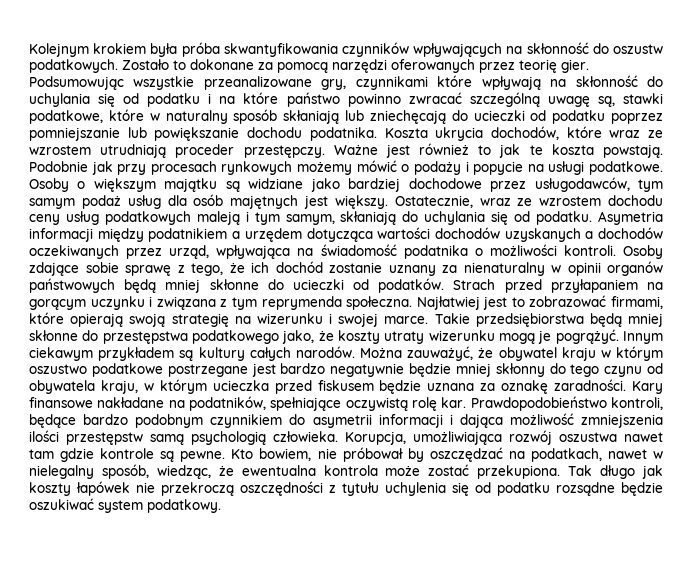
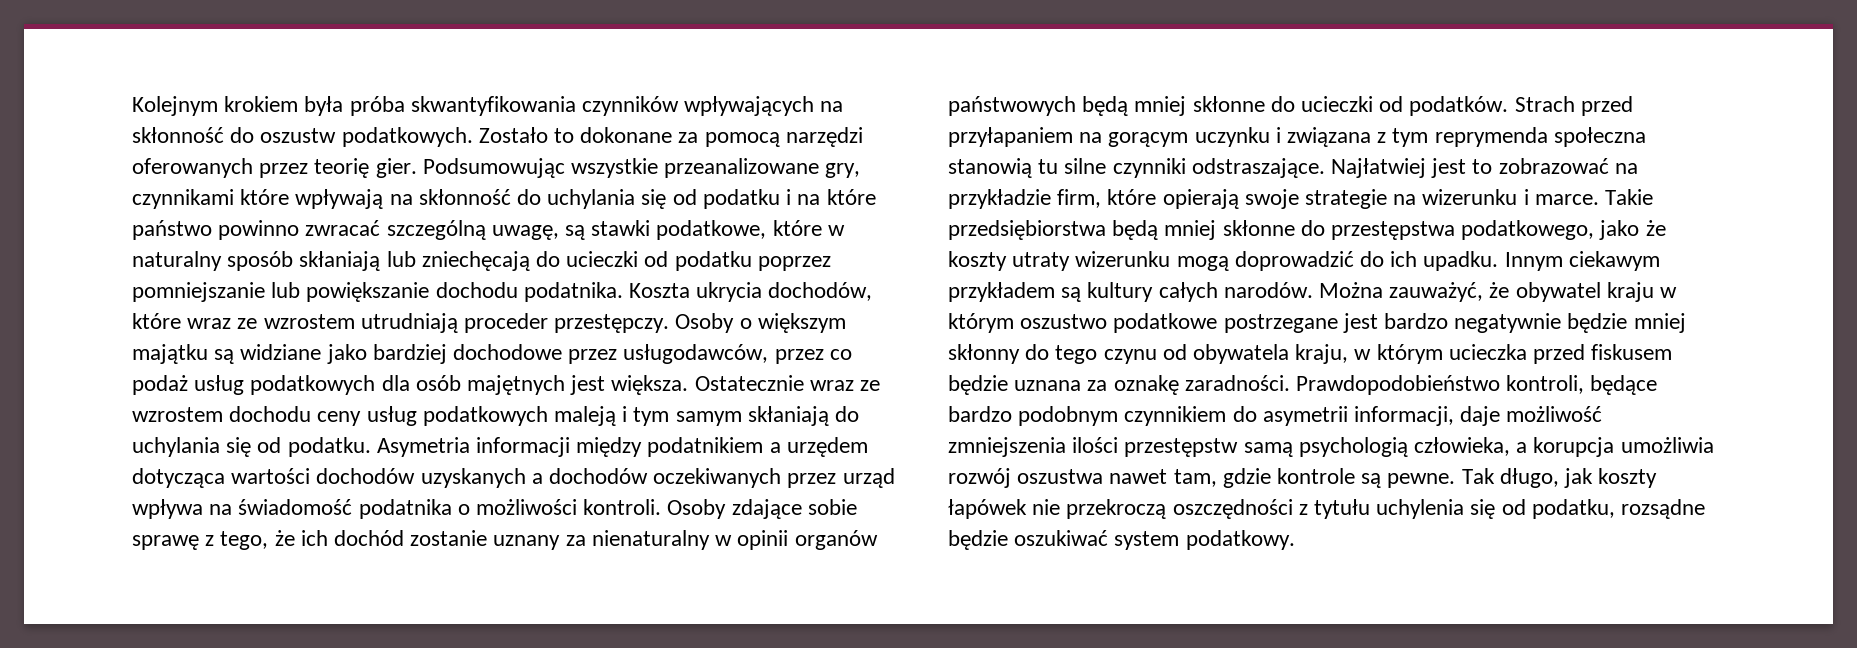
[547,96,615,107] uwagę są, -> [491,225,586,240] uwagę, są
[333,143,663,158] [29,160,664,175] Ważne jest również to jak te koszta powstają. Podobnie jak przy procesach rynkowych możemy mówić o podaży i popycie na usługi podatkowe. -> (670, 323) none
[638,179,663,192] [29,198,75,209] tym samym -> [774,349,852,364] przez co
(161, 202) none -> [250,375,376,395] podatkowych
[334,195,473,209] większy. Ostatecznie, -> [611,375,804,395] większa. Ostatecznie
[285,214,335,225] samym, -> [675,411,742,426] samym
[169,245,291,259] urząd, wpływająca -> [842,468,895,488] [132,499,203,519] urząd wpływa
[346,295,663,310] [29,312,229,327] społeczna. Najłatwiej jest to zobrazować firmami, które opierają swoją strategię -> [1553,127,1646,147] [948,158,1638,178] [948,189,1388,209] społeczna stanowią tu silne czynniki odstraszające. Najłatwiej jest to zobrazować na przykładzie firm, które opierają swoje strategie
[338,313,379,327] swojej -> (1529, 197) none
[192,330,315,344] podatkowego jako, -> [1461,220,1640,240] podatkowego, jako
[538,329,619,344] je pogrążyć. -> [1234,251,1499,271] doprowadzić do ich upadku.
[632,381,663,394] [29,396,467,411] Kary finansowe nakładane na podatników, spełniające oczywistą rolę kar. -> (1290, 383) none
[378,414,503,428] informacji i dająca -> [1354,406,1501,426] informacji, daje
[273,431,502,445] człowieka. Korupcja, umożliwiająca -> [1414,437,1714,457] człowieka, a korupcja umożliwia
[29,449,54,459] tam -> [1173,469,1217,487] tam,
[231,447,663,462] [29,464,636,479] Kto bowiem, nie próbował by oszczędzać na podatkach, nawet w nielegalny sposób, wiedząc, że ewentualna kontrola może zostać przekupiona. Tak długo -> [1461,468,1559,488] Tak długo,
[497,482,550,496] podatku -> [1531,499,1615,519] podatku,

